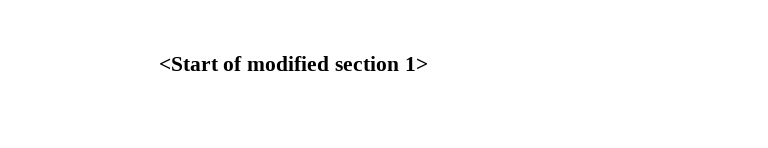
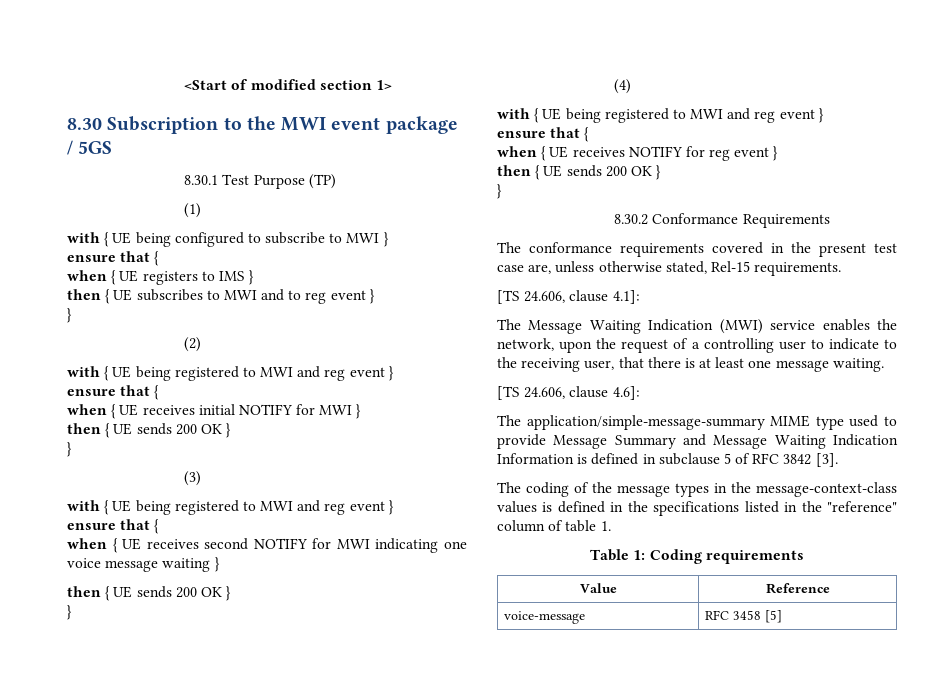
(428, 64) none -> [67,116,458,134] [67,140,113,155] [184,174,336,189] [184,203,202,218] [67,232,389,247] [67,251,160,266] [67,270,255,285] [67,289,375,304] [67,308,72,323] [184,337,202,352] [67,366,394,381] [67,385,160,400] [67,404,362,419] [67,423,232,438] [67,442,72,457] [184,471,202,486] [67,500,394,515] [67,519,160,534] [67,538,467,553] [67,557,220,572] [67,586,232,601] [67,605,72,620] [614,79,632,94] [497,108,824,123] [497,127,590,142] [497,146,779,161] [497,165,662,180] [497,184,502,199] [614,213,830,228] [497,242,897,257] [497,261,842,276] [497,290,640,304] [497,319,897,334] [497,338,897,353] [497,357,884,372] [497,386,640,400] [497,415,898,430] [497,434,898,449] [497,453,838,467] [497,482,897,497] [497,501,897,516] [497,520,611,532] [590,549,804,564] [579,583,617,593] [765,583,830,594] [504,611,586,624] [705,610,783,623] // 8.30 Subscription to the MWI event package / 5GS // 8.30.1 Test Purpose (TP) // (1) // with { UE being configured to subscribe to MWI } // ensure that { // when { UE registers to IMS } // then { UE subscribes to MWI and to reg event } // } // (2) // with { UE being registered to MWI and reg event } // ensure that { // when { UE receives initial NOTIFY for MWI } // then { UE sends 200 OK } // } // (3) // with { UE being registered to MWI and reg event } // ensure that { // when { UE receives second NOTIFY for MWI indicating one voice message waiting } // then { UE sends 200 OK } // } // (4) // with { UE being registered to MWI and reg event } // ensure that { // when { UE receives NOTIFY for reg event } // then { UE sends 200 OK } // } // 8.30.2 Conformance Requirements // The conformance requirements covered in the present test case are, unless otherwise stated, Rel-15 requirements. // [TS 24.606, clause 4.1]: // The Message Waiting Indication (MWI) service enables the network, upon the request of a controlling user to indicate to the receiving user, that there is at least one message waiting. // [TS 24.606, clause 4.6]: // The application/simple-message-summary MIME type used to provide Message Summary and Message Waiting Indication Information is defined in subclause 5 of RFC 3842 [3]. // The coding of the message types in the message-context-class values is defined in the specifications listed in the "reference" column of table 1. // Table 1: Coding requirements // Value | Reference // voice-message | RFC 3458 [5]

